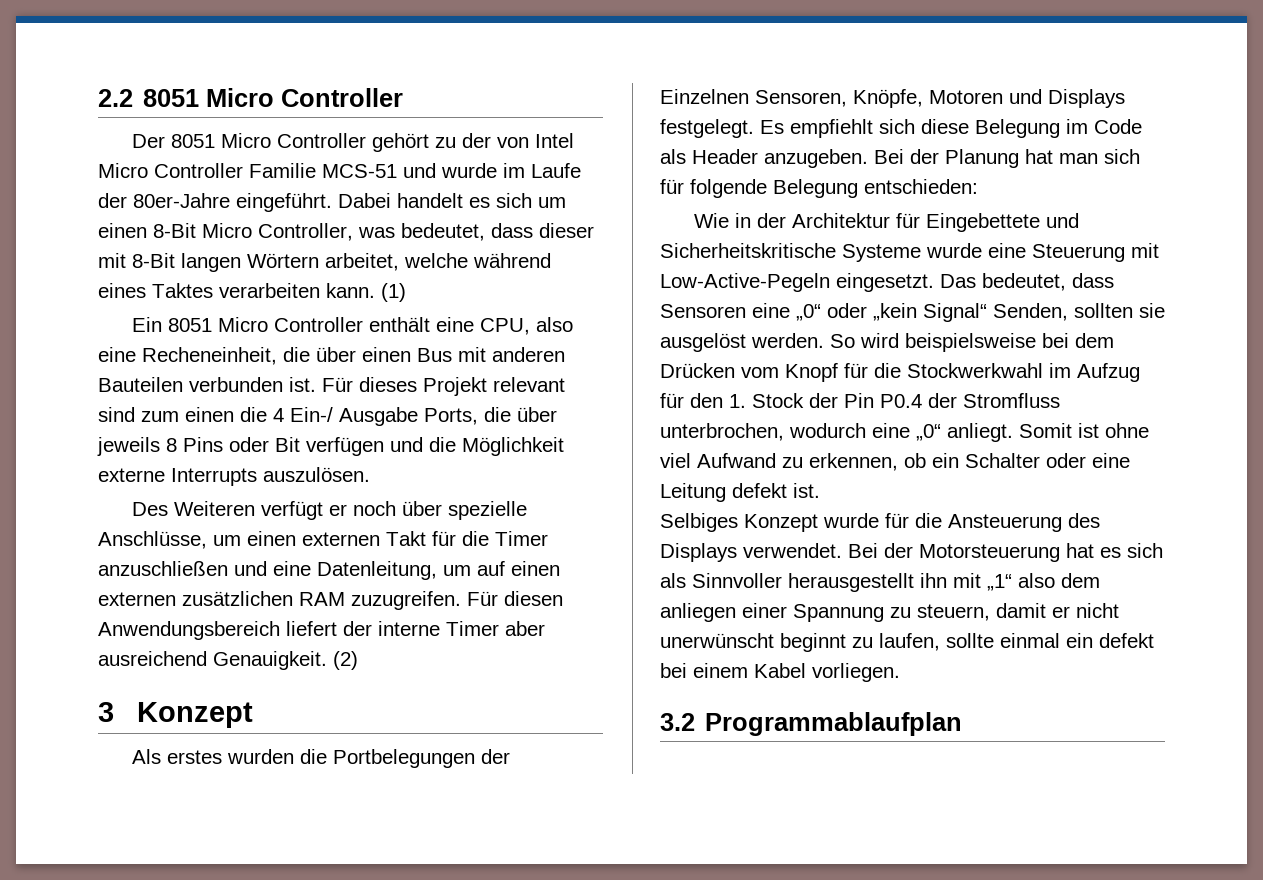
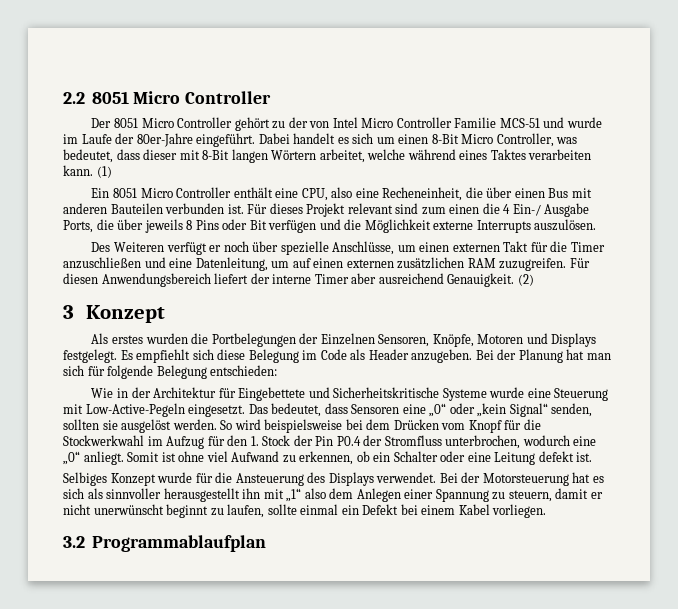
[993,303,1068,321] Senden, -> [551,403,593,417] senden,
[692,573,782,588] Sinnvoller -> [106,488,162,499] sinnvoller
[660,603,736,622] anliegen -> [356,488,401,502] Anlegen
[1099,633,1154,648] defekt -> [362,504,399,515] Defekt

